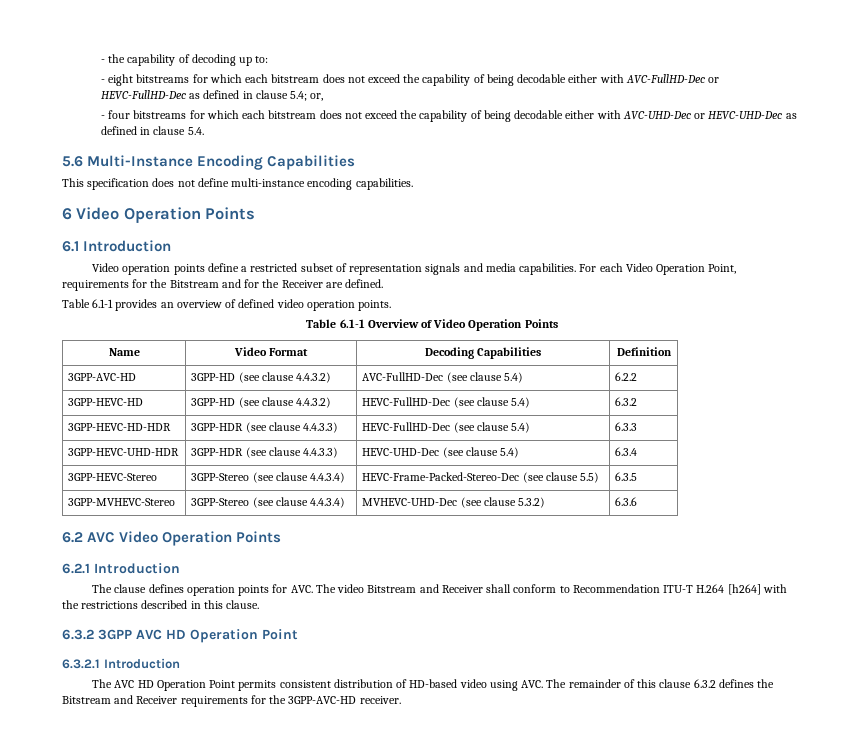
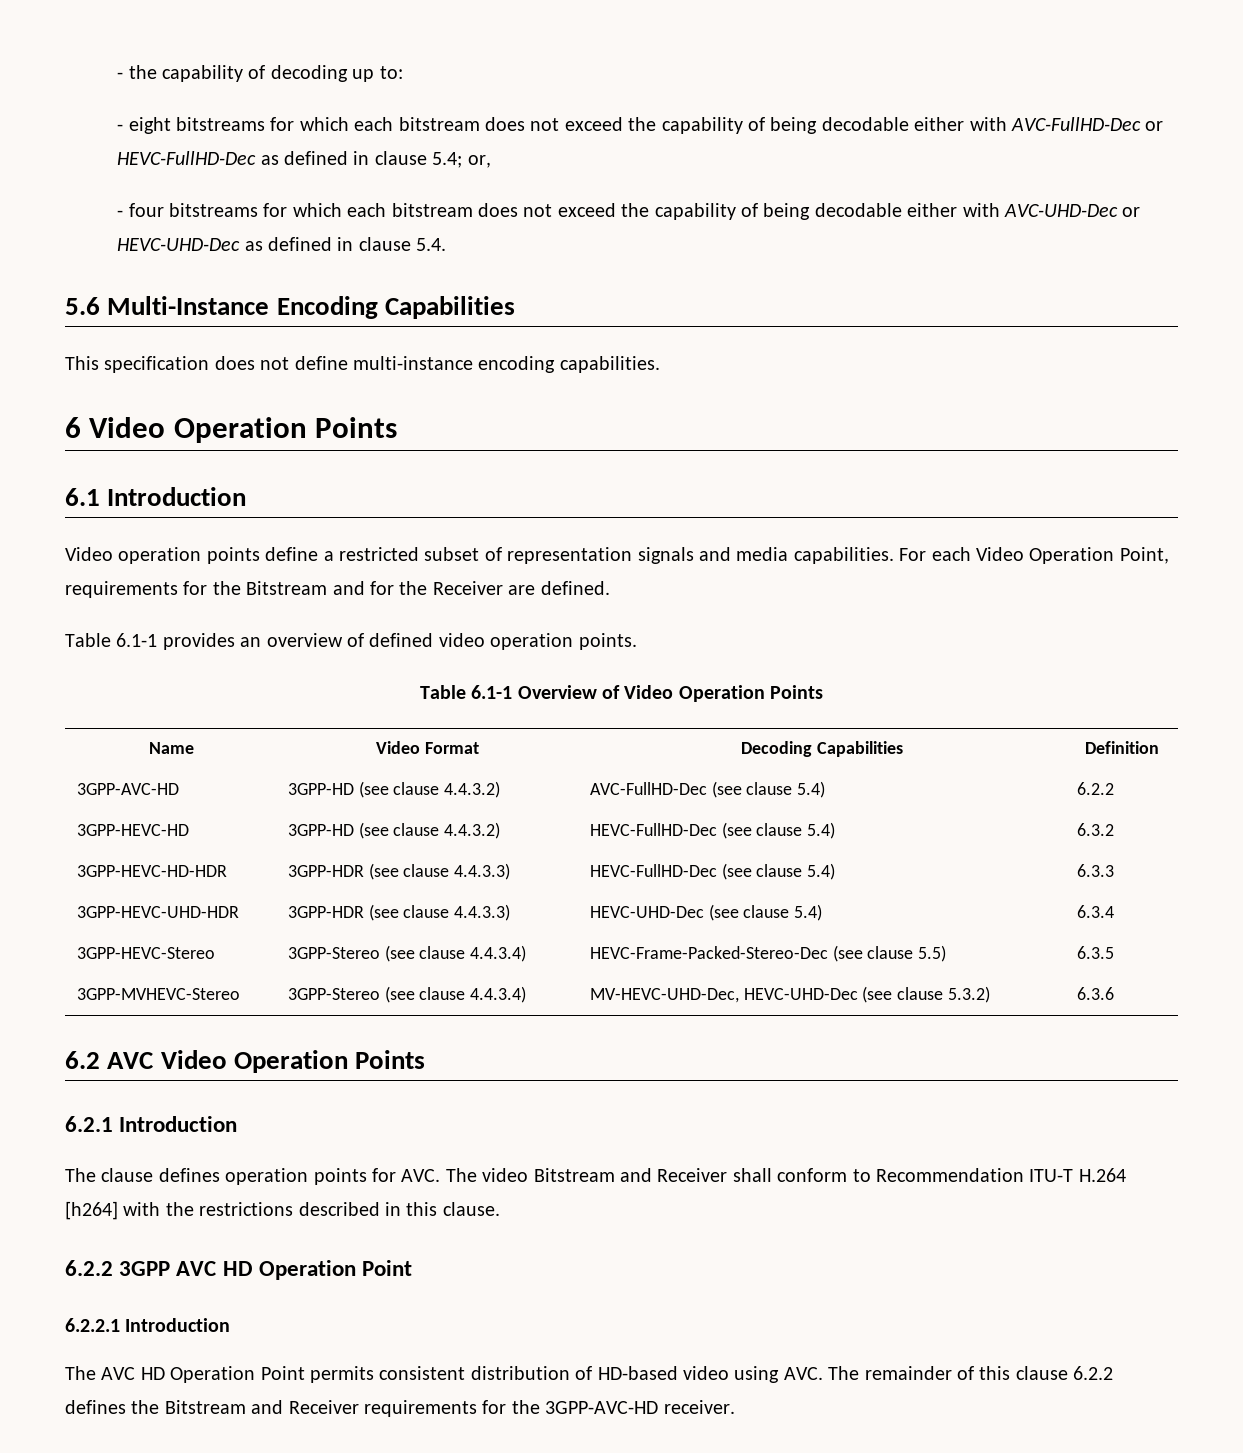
[362,498,458,506] MVHEVC-UHD-Dec -> [589,988,858,1003] MV-HEVC-UHD-Dec, HEVC-UHD-Dec
[62,629,94,640] 6.3.2 -> [65,1260,113,1276] 6.2.2
[62,659,100,669] 6.3.2.1 -> [65,1318,120,1332] 6.2.2.1
[693,679,716,688] 6.3.2 -> [1073,1366,1114,1380] 6.2.2

